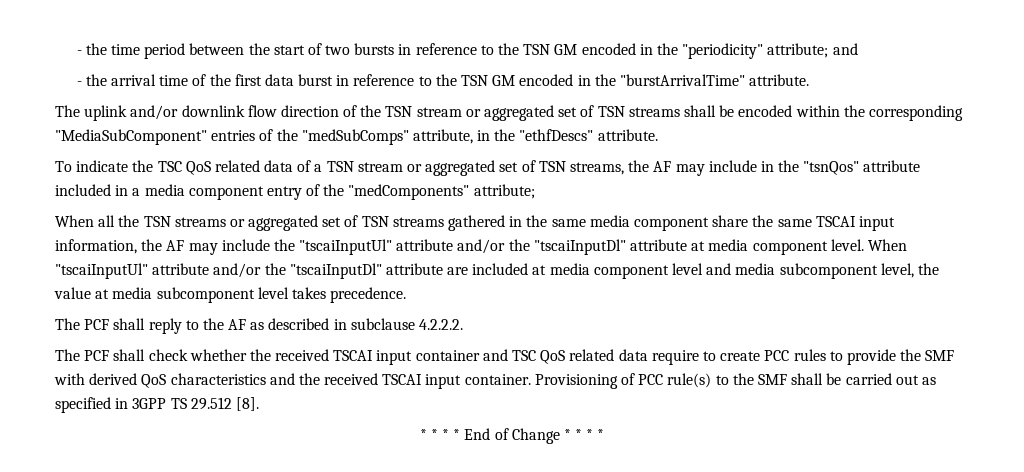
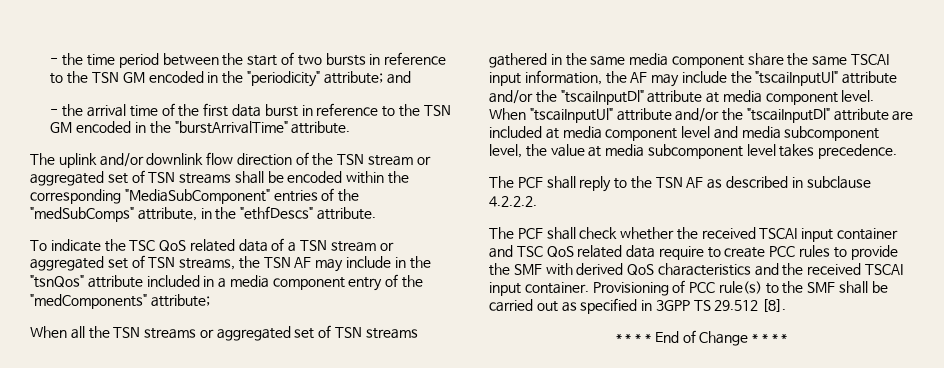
(650, 166) none -> [263,257,291,268] TSN
(224, 324) none -> [655,177,683,188] TSN

